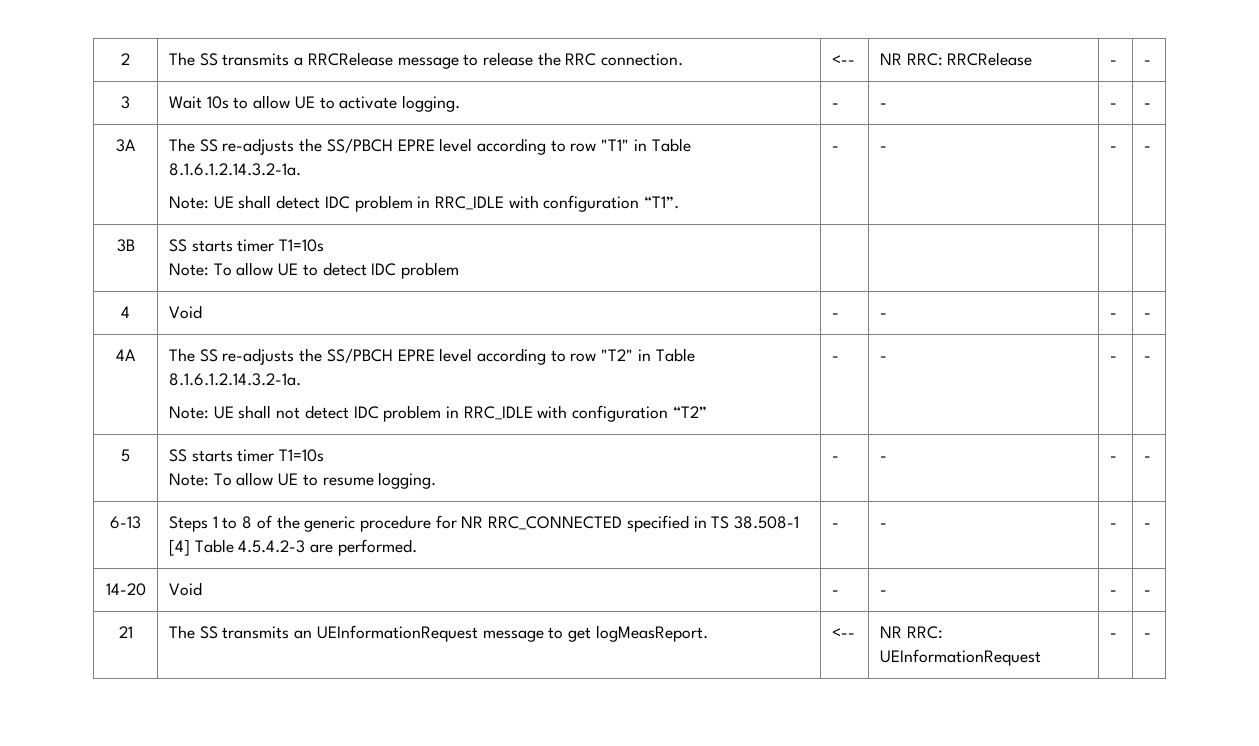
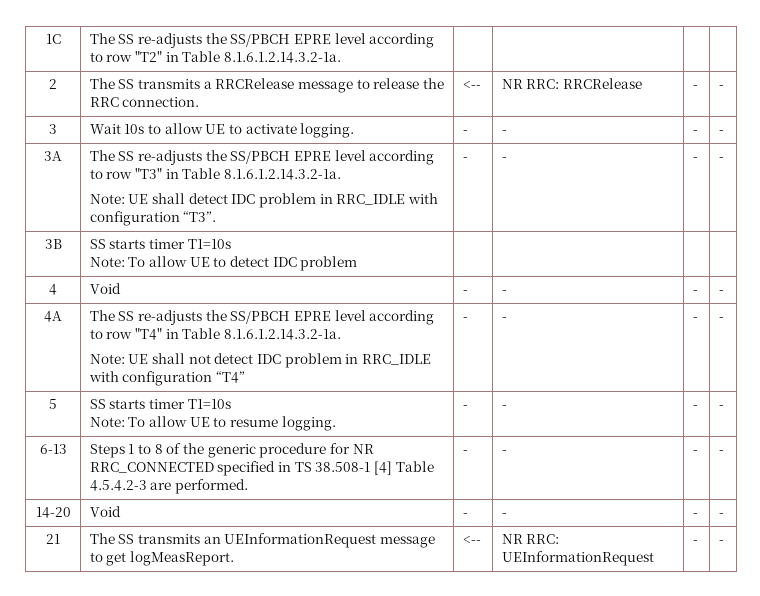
(121, 59) none -> [45,34,61,44] [89,33,435,48] [89,51,341,63] 1C | The SS re-adjusts the SS/PBCH EPRE level according to row "T2" in Table 8.1.6.1.2.14.3.2-1a. | | | | //
[601,139,630,151] "T1" -> [134,168,162,179] "T3"
[644,196,680,209] “T1”. -> [183,211,217,222] “T3”.
[601,349,634,361] "T2" -> [134,328,162,340] "T4"
[672,406,707,418] “T2” -> [215,371,245,383] “T4”

